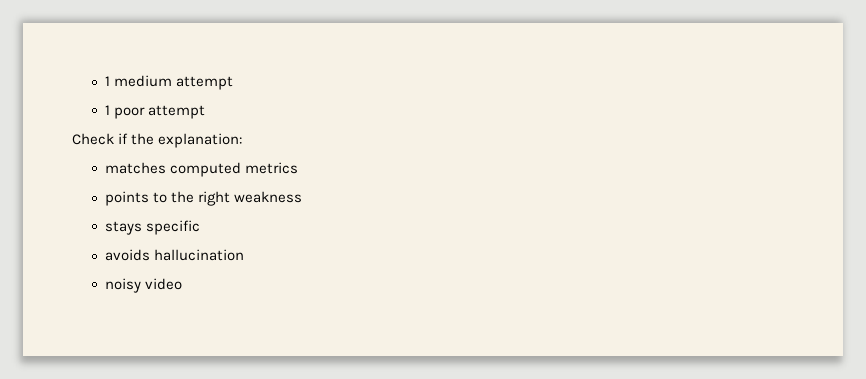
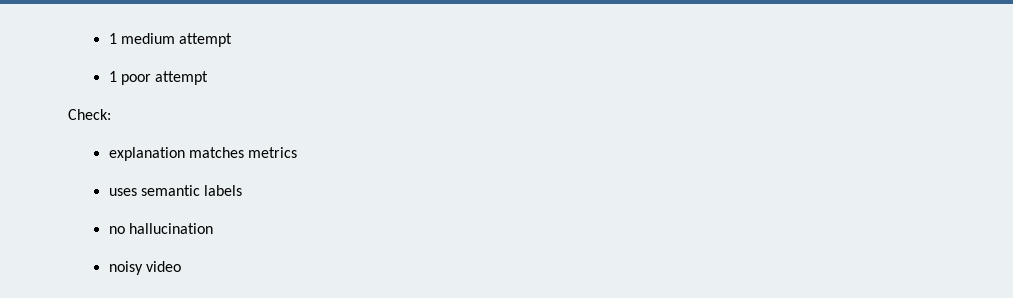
[72,133,243,148] [105,162,299,177] [105,191,303,206] [105,220,201,235] [105,249,151,261] Check if the explanation: // matches computed metrics // points to the right weakness // stays specific // avoids -> [68,109,111,120] [108,147,298,161] [108,185,243,196] [108,226,125,234] Check: // explanation matches metrics // uses semantic labels // no

